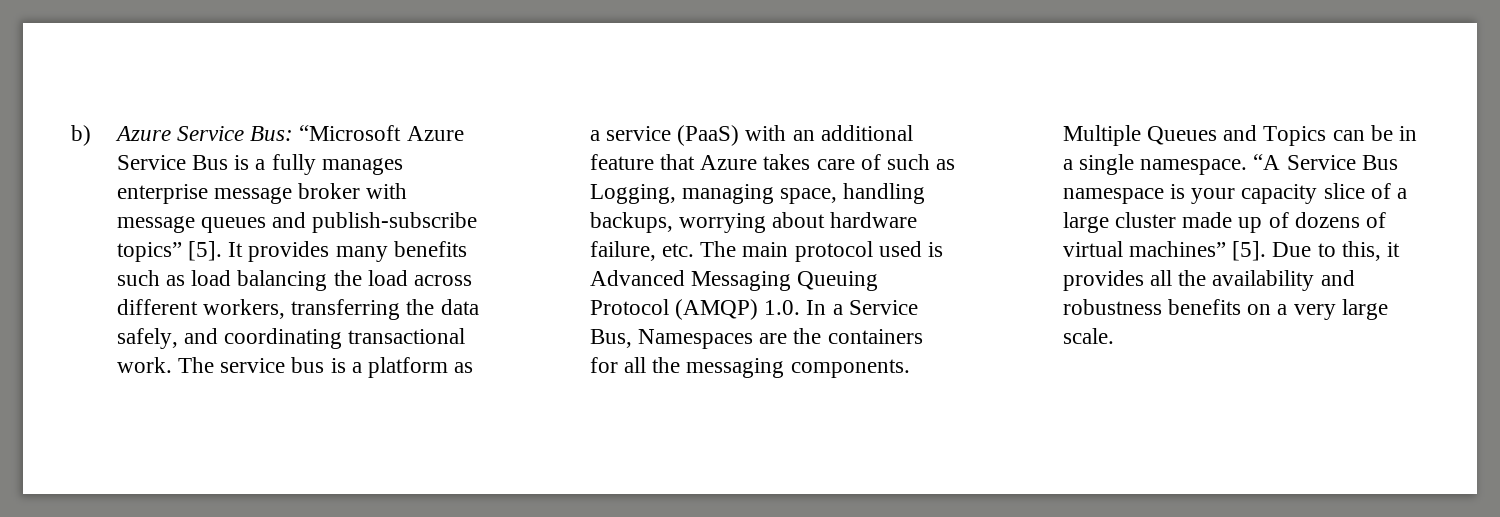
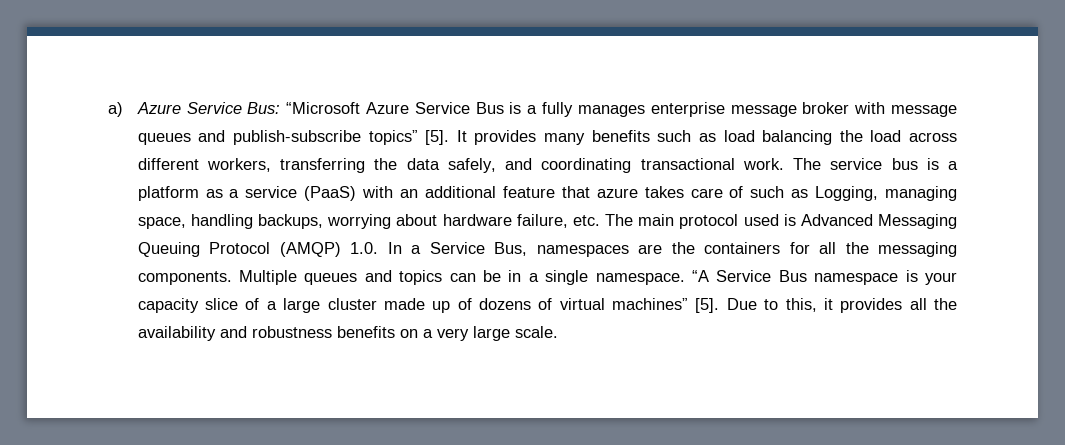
[71,125,91,146] b) -> [108,102,123,117] a)
[700,155,758,170] Azure -> [596,188,638,198] azure
[637,329,753,349] Namespaces -> [536,245,629,257] namespaces
[1146,125,1327,146] Queues and Topics -> [304,270,443,285] queues and topics

